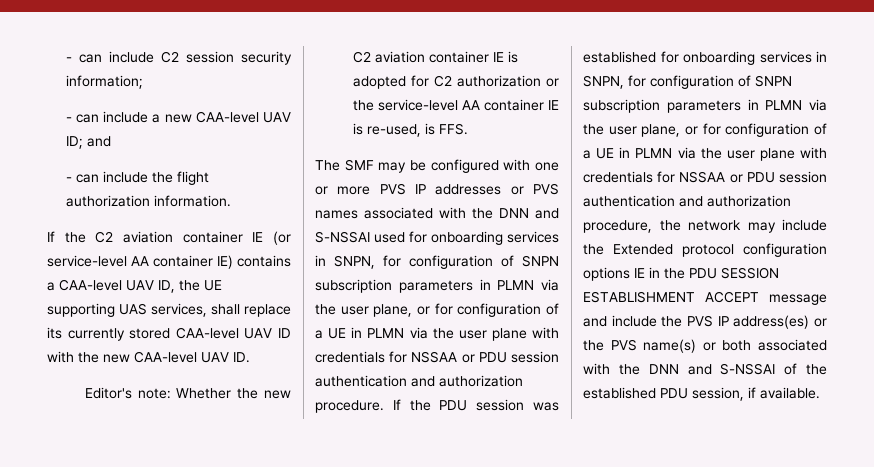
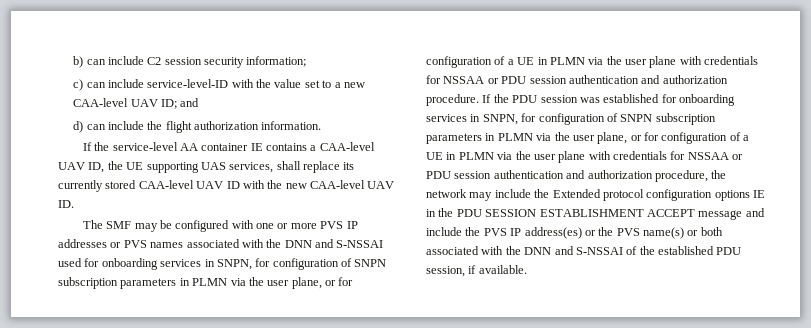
[65,57,72,62] - -> [73,56,84,68] b)
[65,111,149,123] - can include -> [73,79,332,91] c) can include service-level-ID with the value set to
[65,177,72,182] - -> [73,121,84,133] d)
[95,231,291,245] [47,255,233,269] C2 aviation container IE (or service-level AA container IE) -> [112,142,263,151] service-level AA container IE
[84,387,291,399] [352,51,518,63] [352,75,559,89] [352,99,559,111] [352,123,468,137] // Editor's note: Whether the new C2 aviation container IE is adopted for C2 authorization or the service-level AA container IE is re-used, is FFS. -> (74, 204) none

